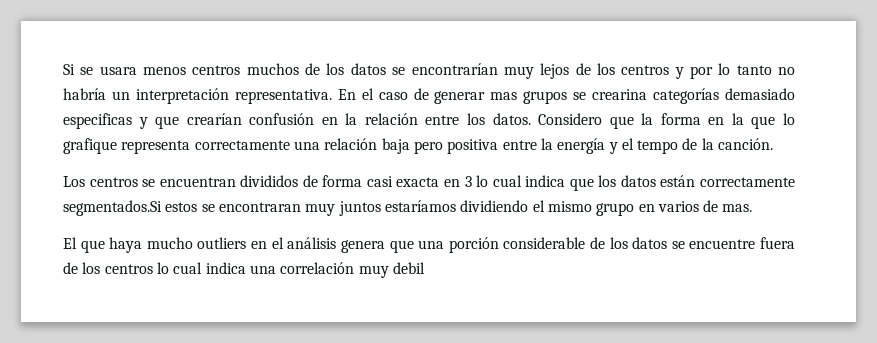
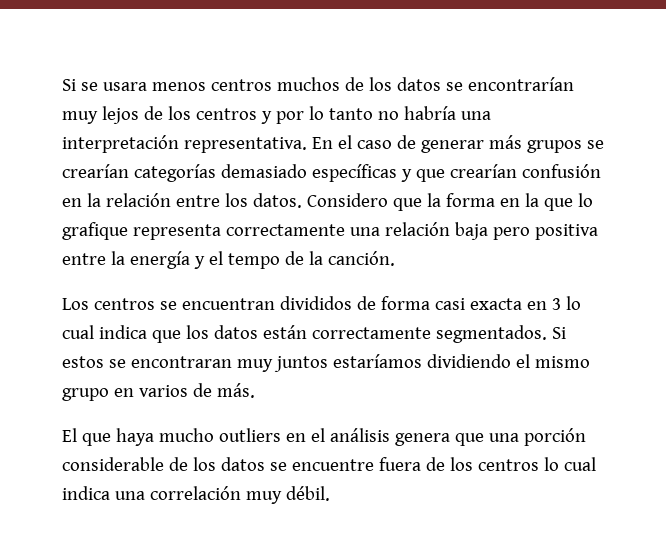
[111,91,130,100] un -> [460,111,491,120] una
[490,92,518,100] mas -> [488,135,522,149] más
[592,89,648,100] crearina -> [62,164,129,178] crearían
[63,113,132,129] especificas -> [311,164,397,182] específicas
[63,200,162,216] segmentados.Si -> [435,325,566,343] segmentados. Si
[722,204,753,212] mas. -> [216,383,255,398] más.
[392,262,425,274] debil -> [285,486,330,501] débil.

